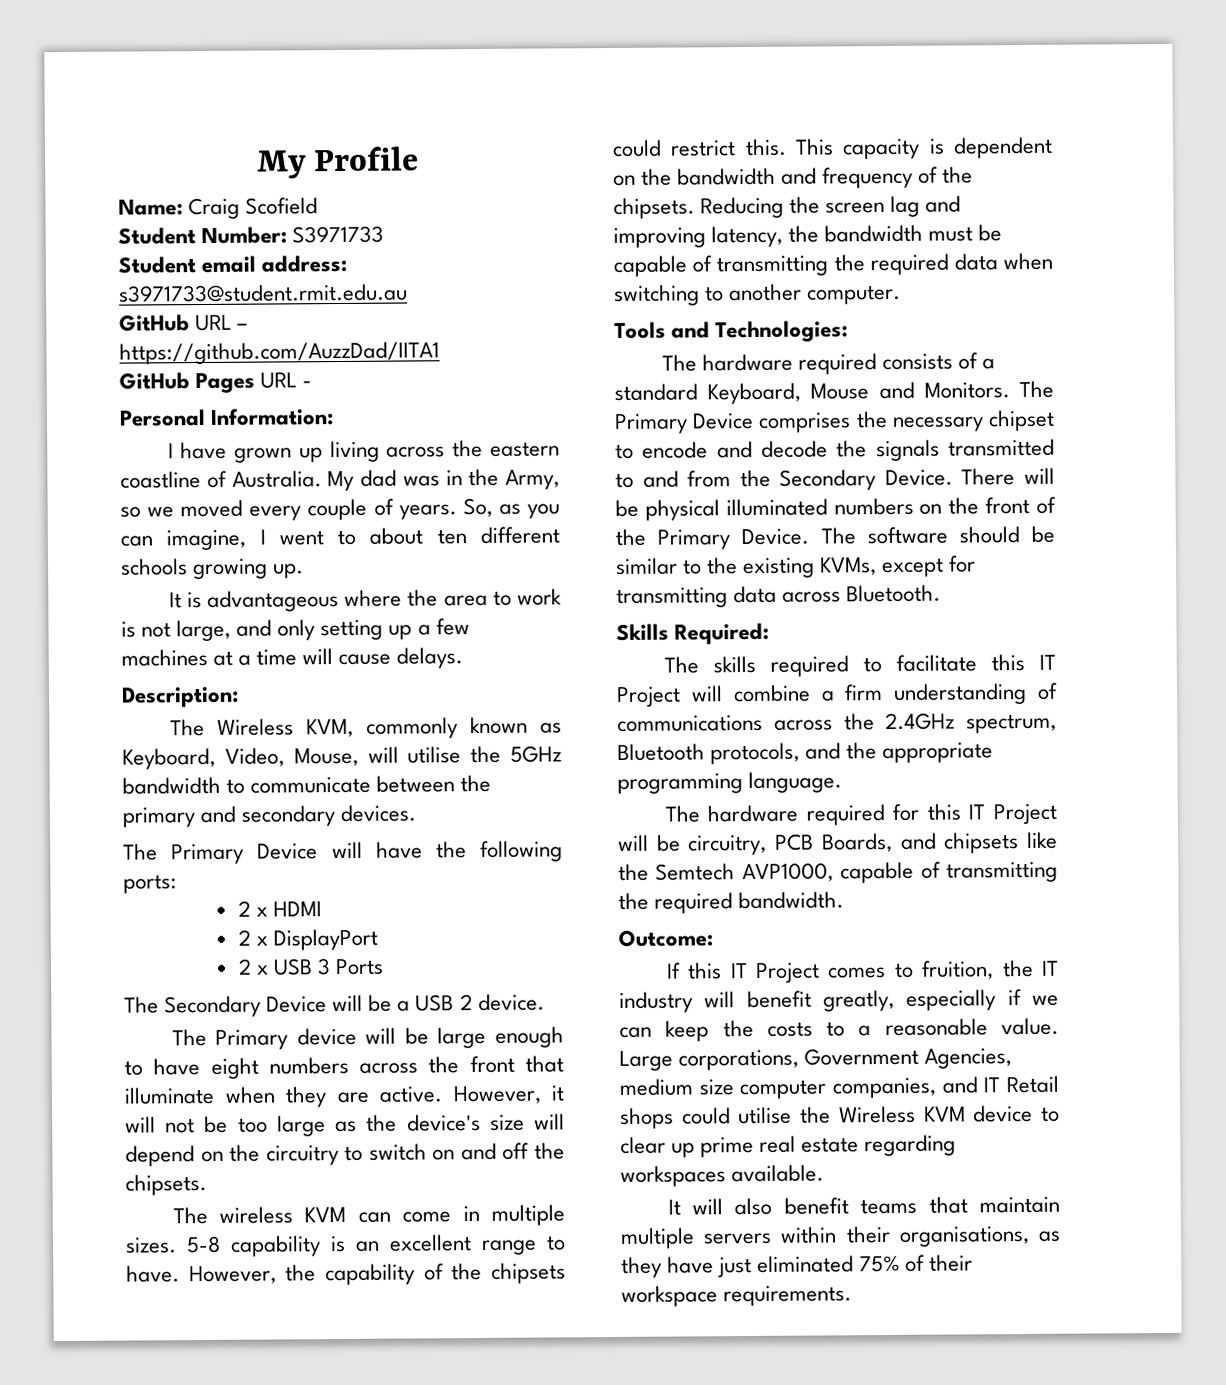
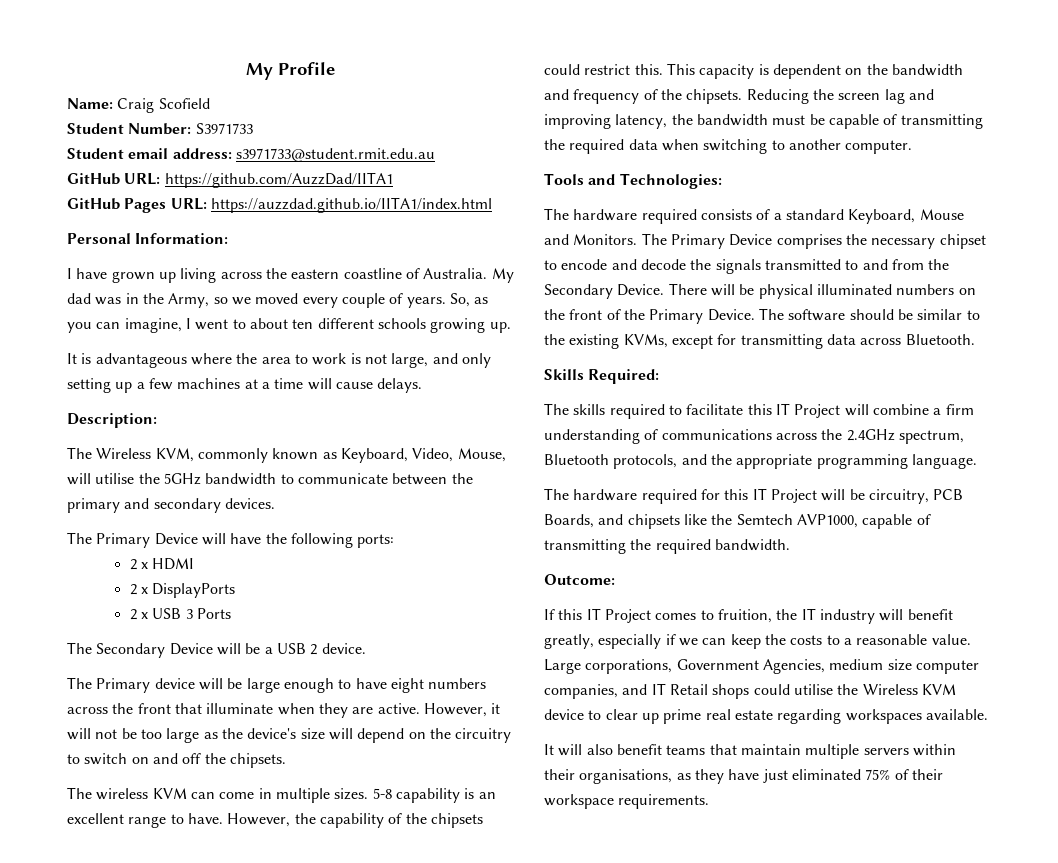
[195,314,249,332] URL – -> [124,173,161,185] URL:
[260,372,313,389] URL - -> [170,197,492,213] URL: https://auzzdad.github.io/IITA1/index.html
[272,928,378,951] DisplayPort -> [152,583,236,598] DisplayPorts

